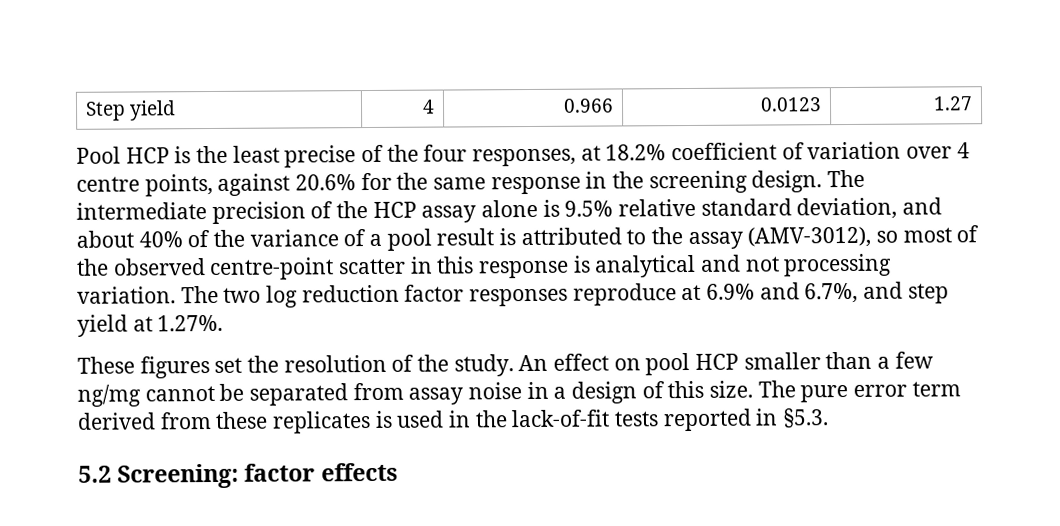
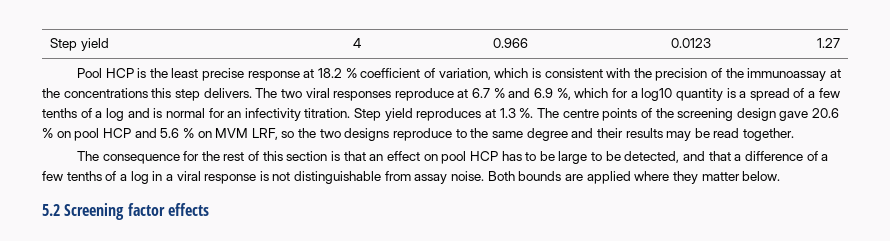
[361,141,970,167] [76,169,866,197] [76,197,943,224] [76,225,980,251] [76,253,893,281] [77,281,949,308] [77,314,224,337] [77,351,934,379] [77,380,961,407] [77,408,830,434] of the four responses, at 18.2% coefficient of variation over 4 centre points, against 20.6% for the same response in the screening design. The intermediate precision of the HCP assay alone is 9.5% relative standard deviation, and about 40% of the variance of a pool result is attributed to the assay (AMV-3012), so most of the observed centre-point scatter in this response is analytical and not processing variation. The two log reduction factor responses reproduce at 6.9% and 6.7%, and step yield at 1.27%. // These figures set the resolution of the study. An effect on pool HCP smaller than a few ng/mg cannot be separated from assay noise in a design of this size. The pure error term derived from these replicates is used in the lack-of-fit tests reported in §5.3. -> [247,68,842,81] [42,88,840,101] [42,108,840,121] [42,128,795,141] [76,151,829,164] [42,171,781,184] response at 18.2 % coefficient of variation, which is consistent with the precision of the immunoassay at the concentrations this step delivers. The two viral responses reproduce at 6.7 % and 6.9 %, which for a log10 quantity is a spread of a few tenths of a log and is normal for an infectivity titration. Step yield reproduces at 1.3 %. The centre points of the screening design gave 20.6 % on pool HCP and 5.6 % on MVM LRF, so the two designs reproduce to the same degree and their results may be read together. // The consequence for the rest of this section is that an effect on pool HCP has to be large to be detected, and that a difference of a few tenths of a log in a viral response is not distinguishable from assay noise. Both bounds are applied where they matter below.
[117,463,240,489] Screening: -> [64,203,125,220] Screening

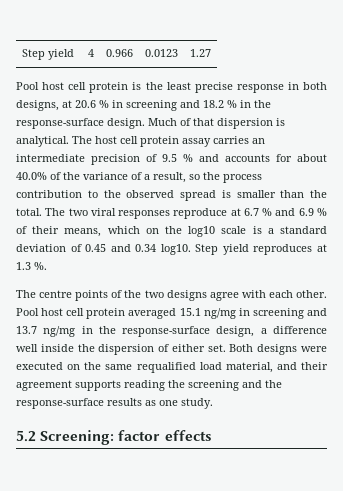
[105,68,134,78] HCP -> [42,82,129,93] host cell protein
[303,68,842,81] [42,88,252,101] at 18.2 % coefficient of variation, which is consistent with the precision of the immunoassay at the concentrations this step delivers. -> [287,82,327,90] [16,100,271,111] [16,118,285,129] [16,136,265,147] [16,154,327,165] [16,172,262,183] [16,190,327,201] [16,208,42,216] in both designs, at 20.6 % in screening and 18.2 % in the response-surface design. Much of that dispersion is analytical. The host cell protein assay carries an intermediate precision of 9.5 % and accounts for about 40.0% of the variance of a result, so the process contribution to the observed spread is smaller than the total.
[556,88,840,101] [42,108,351,121] %, which for a log10 quantity is a spread of a few tenths of a log and is normal for an infectivity titration. -> [316,208,327,216] [16,226,327,237] [16,244,191,255] % of their means, which on the log10 scale is a standard deviation of 0.45 and 0.34 log10.
(534, 113) none -> (47, 266) //
[677,108,840,121] [42,128,795,141] [76,151,829,164] [42,171,781,184] screening design gave 20.6 % on pool HCP and 5.6 % on MVM LRF, so the two designs reproduce to the same degree and their results may be read together. // The consequence for the rest of this section is that an effect on pool HCP has to be large to be detected, and that a difference of a few tenths of a log in a viral response is not distinguishable from assay noise. Both bounds are applied where they matter below. -> [144,290,327,301] [16,308,327,319] [16,326,327,337] [16,344,327,355] [16,362,328,373] [16,380,282,391] [16,398,213,409] two designs agree with each other. Pool host cell protein averaged 15.1 ng/mg in screening and 13.7 ng/mg in the response-surface design, a difference well inside the dispersion of either set. Both designs were executed on the same requalified load material, and their agreement supports reading the screening and the response-surface results as one study.
[64,203,125,220] Screening -> [40,430,115,445] Screening:

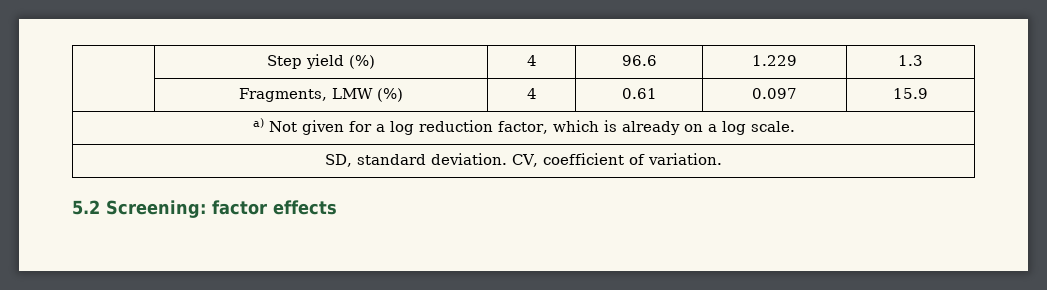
[21,49,74,60] [88,49,95,57] [106,49,134,57] [145,49,179,57] [190,49,212,57] [16,82,327,93] [16,100,271,111] [16,118,285,129] [16,136,265,147] [16,154,327,165] [16,172,262,183] [16,190,327,201] [16,208,327,219] [16,226,327,237] [16,244,327,255] [16,262,47,270] [16,290,327,301] [16,308,327,319] [16,326,327,337] [16,344,327,355] [16,362,328,373] [16,380,282,391] [16,398,213,409] Step yield | 4 | 0.966 | 0.0123 | 1.27 // Pool host cell protein is the least precise response in both designs, at 20.6 % in screening and 18.2 % in the response-surface design. Much of that dispersion is analytical. The host cell protein assay carries an intermediate precision of 9.5 % and accounts for about 40.0% of the variance of a result, so the process contribution to the observed spread is smaller than the total. The two viral responses reproduce at 6.7 % and 6.9 % of their means, which on the log10 scale is a standard deviation of 0.45 and 0.34 log10. Step yield reproduces at 1.3 %. // The centre points of the two designs agree with each other. Pool host cell protein averaged 15.1 ng/mg in screening and 13.7 ng/mg in the response-surface design, a difference well inside the dispersion of either set. Both designs were executed on the same requalified load material, and their agreement supports reading the screening and the response-surface results as one study. -> [267,54,375,69] [526,55,537,66] [621,55,657,66] [752,55,797,66] [898,55,923,66] [239,88,403,102] [526,88,537,99] [621,88,657,99] [752,88,797,99] [893,88,928,99] [252,118,795,135] [324,153,723,167] | Step yield (%) | 4 | 96.6 | 1.229 | 1.3 // | Fragments, LMW (%) | 4 | 0.61 | 0.097 | 15.9 // a) Not given for a log reduction factor, which is already on a log scale. // SD, standard deviation. CV, coefficient of variation.

